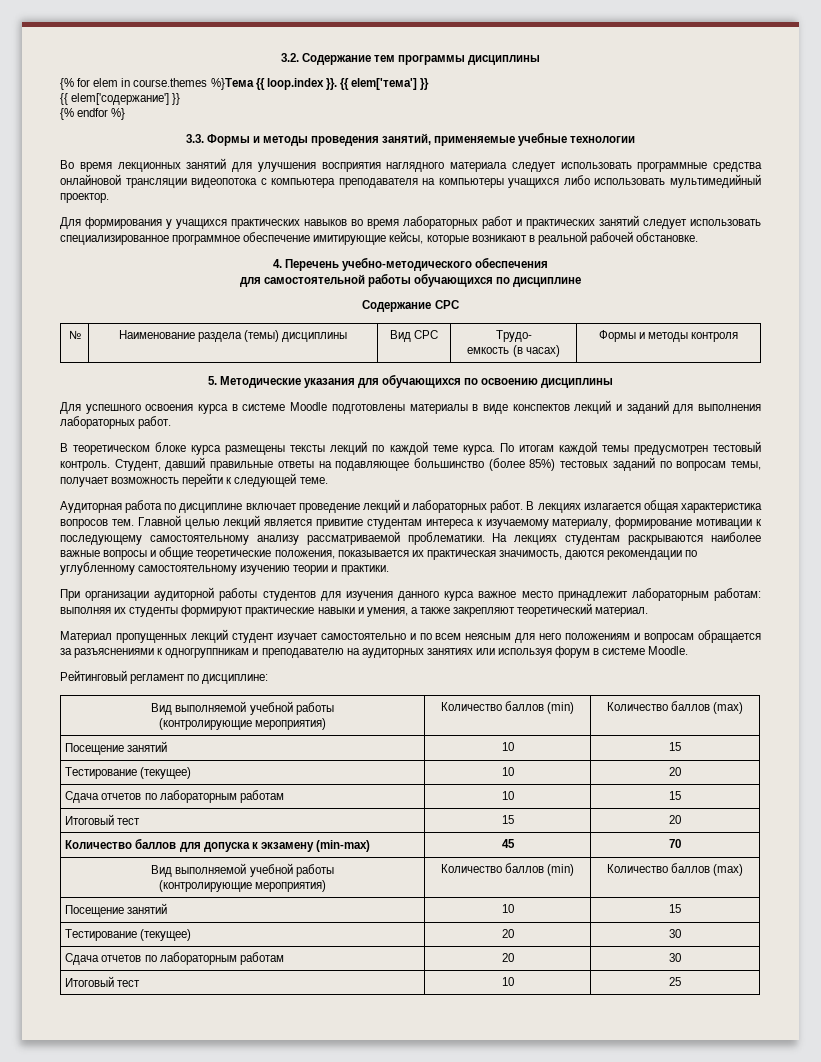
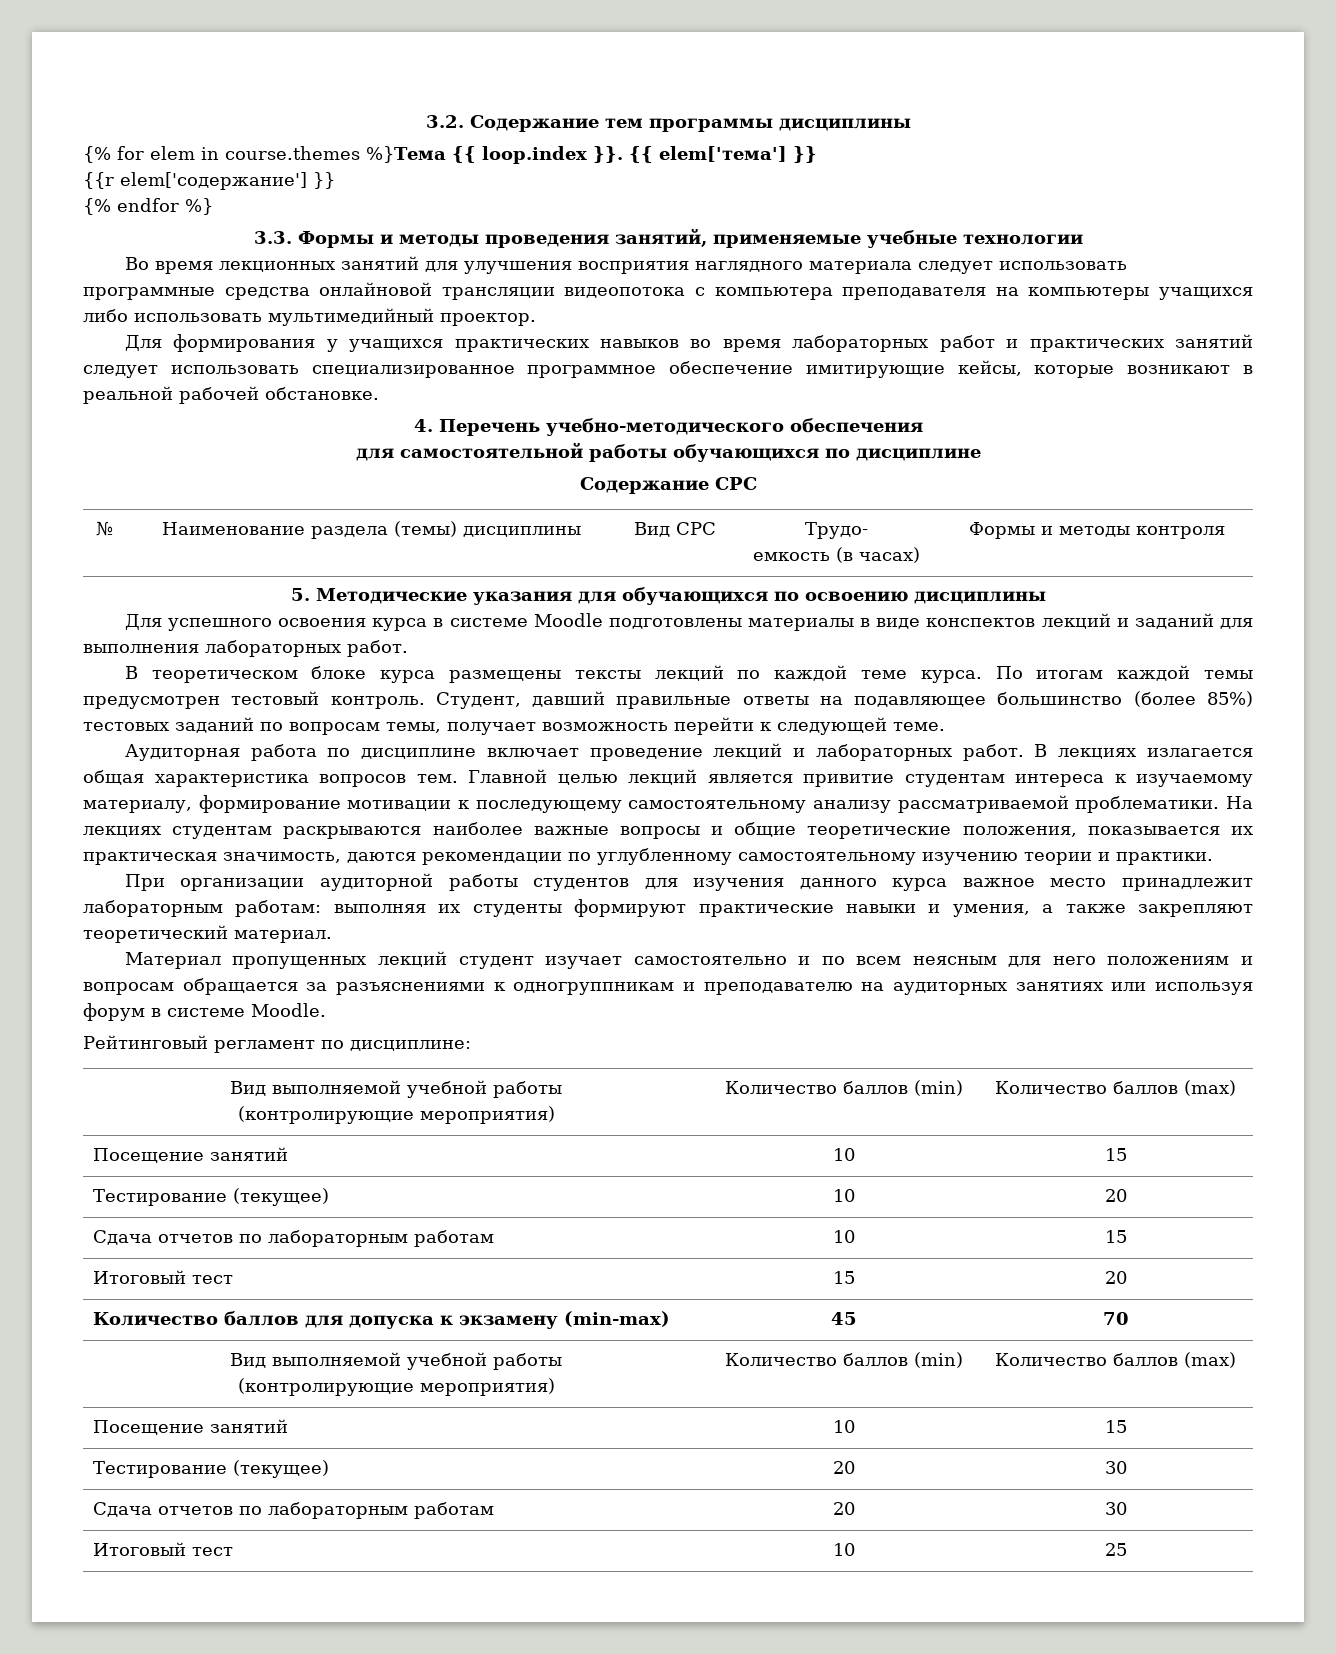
[60,93,68,105] {{ -> [83,172,114,189] {{r

